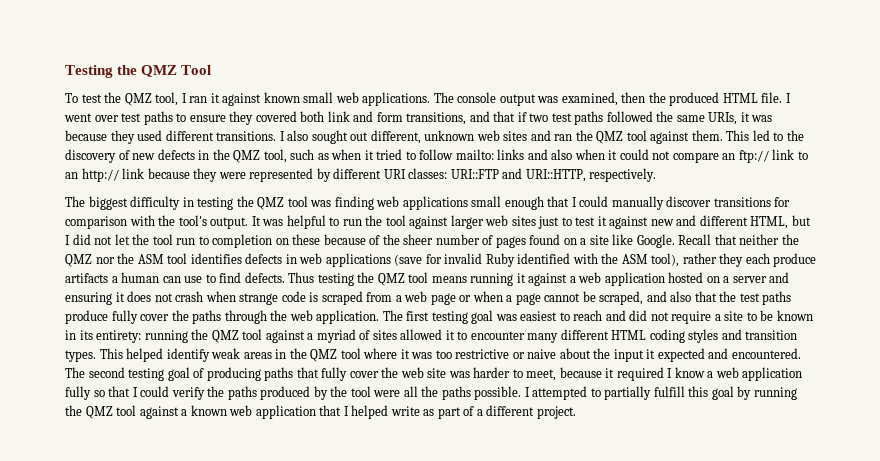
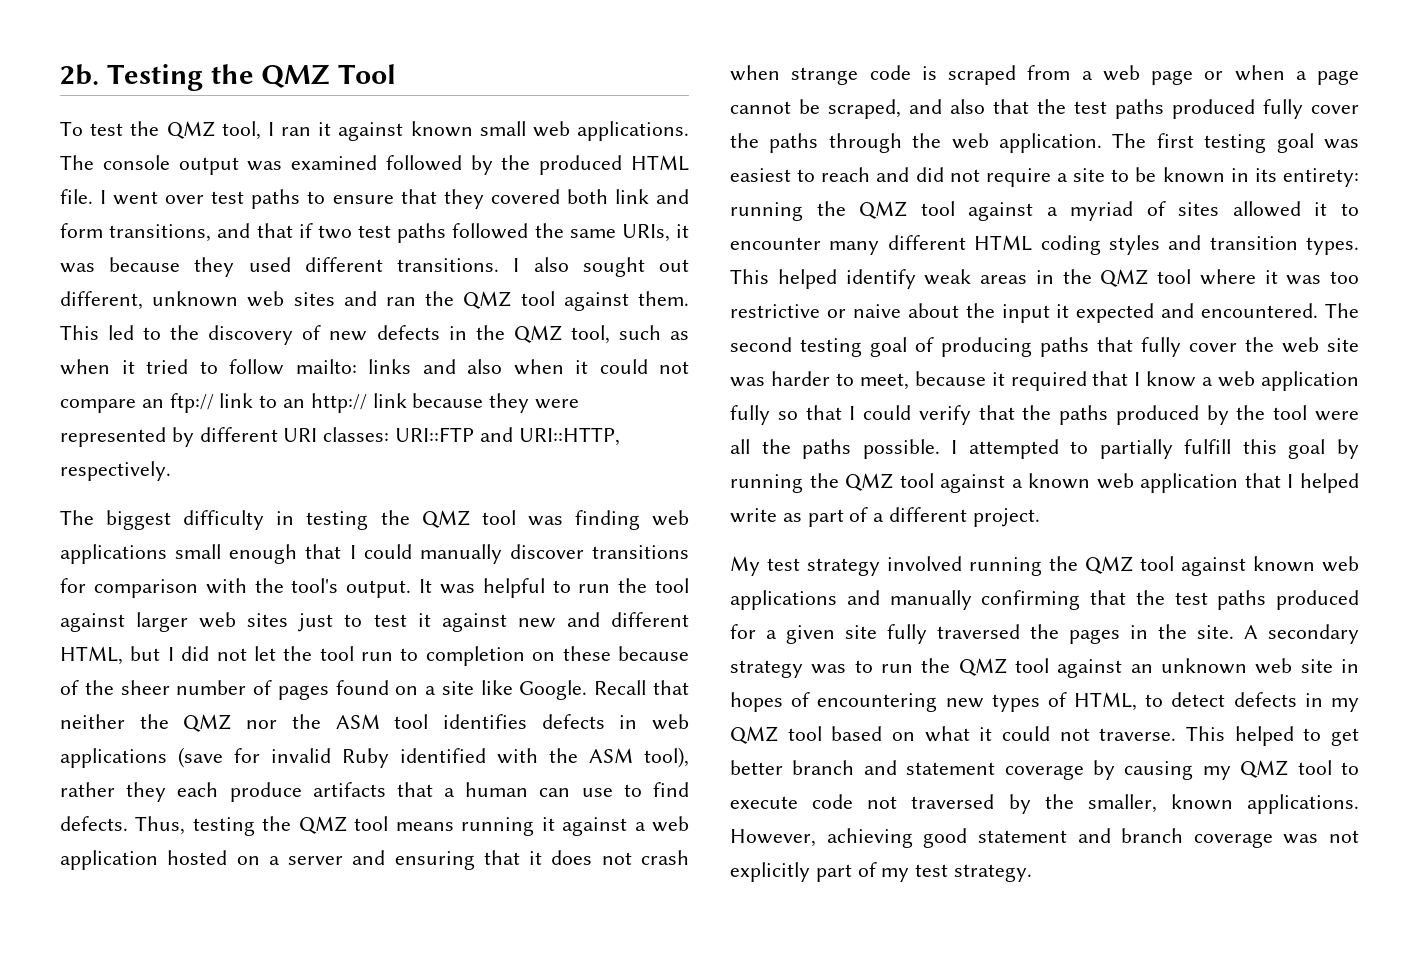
(65, 71) none -> [60,64,99,85] 2b.
[561,92,646,106] examined, then -> [291,155,493,175] examined followed by
(226, 118) none -> [400,189,437,204] that
(108, 278) none -> [396,782,433,797] that
[288,272,315,283] Thus -> [135,816,186,835] Thus,
(112, 298) none -> [483,850,520,865] that
[65,310,108,324] produce -> [1172,99,1255,119] produced
(664, 374) none -> [1092,371,1129,386] that
(205, 393) none -> [978,405,1015,420] that
(576, 412) none -> [730,556,1359,576] [730,590,1359,610] [730,624,1359,644] [730,658,1359,678] [730,692,1359,712] [730,726,1359,746] [730,760,1359,780] [730,794,1359,814] [730,828,1359,848] [730,862,1033,882] // My test strategy involved running the QMZ tool against known web applications and manually confirming that the test paths produced for a given site fully traversed the pages in the site. A secondary strategy was to run the QMZ tool against an unknown web site in hopes of encountering new types of HTML, to detect defects in my QMZ tool based on what it could not traverse. This helped to get better branch and statement coverage by causing my QMZ tool to execute code not traversed by the smaller, known applications. However, achieving good statement and branch coverage was not explicitly part of my test strategy.

